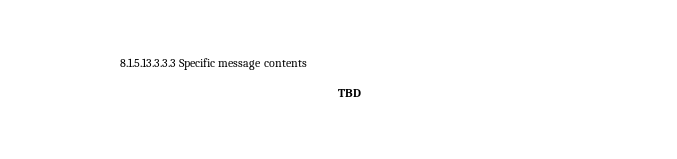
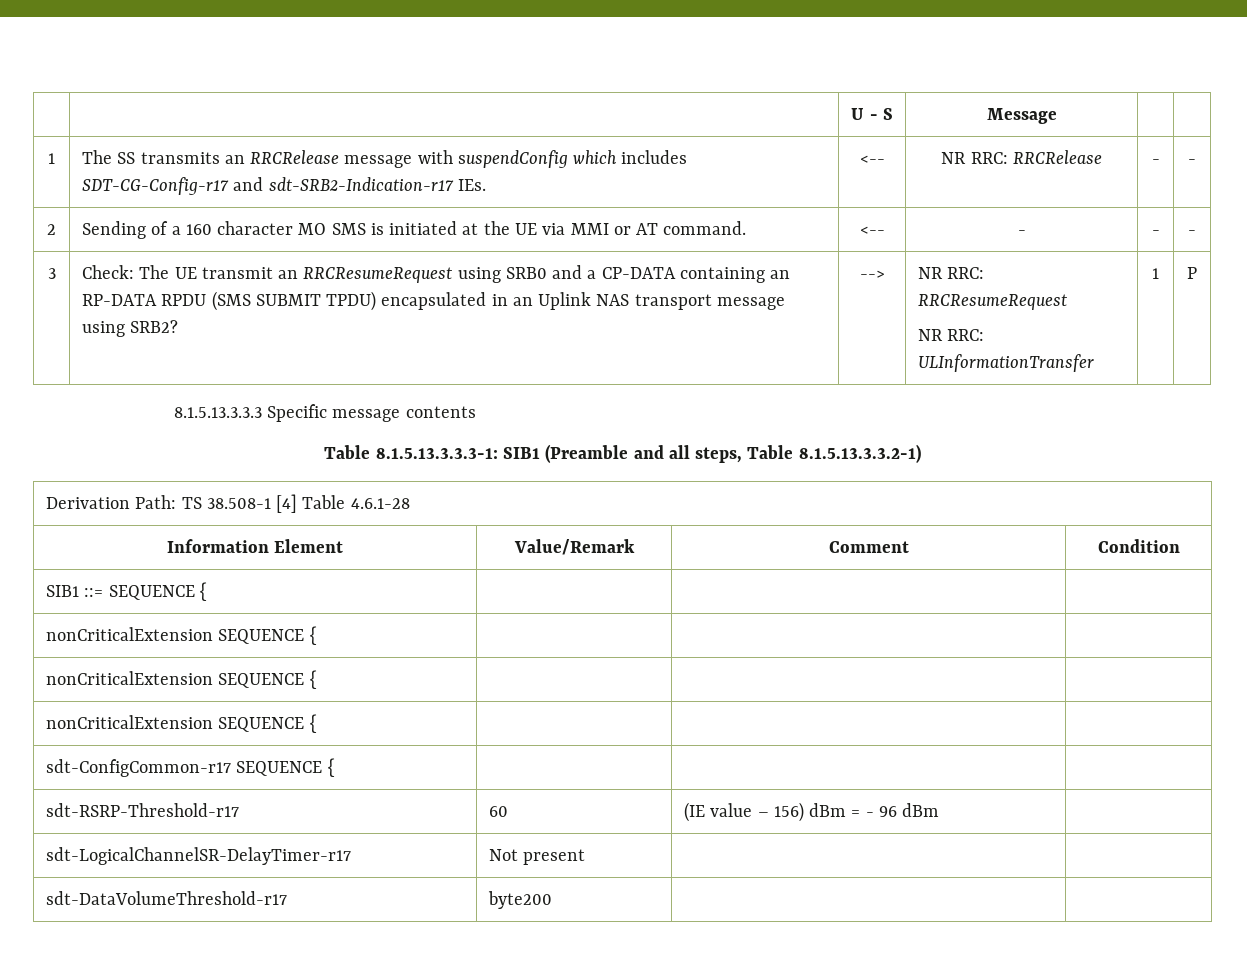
[119,58,307,70] [338,89,361,97] 8.1.5.13.3.3.3 Specific message contents // TBD -> [851,108,893,120] [986,108,1057,124] [48,153,55,164] [82,150,688,168] [82,177,486,195] [859,155,885,164] [941,150,1102,164] [1151,159,1160,164] [1188,159,1196,164] [47,224,56,235] [82,221,747,239] [859,226,885,235] [1017,230,1026,235] [1151,230,1160,235] [1188,230,1196,235] [47,268,56,279] [82,265,791,283] [82,291,785,311] [82,320,179,337] [859,270,885,279] [918,267,985,279] [918,294,1068,310] [918,329,985,341] [918,354,1095,372] [1152,268,1159,279] [1187,267,1197,279] [173,404,476,422] [324,444,921,463] [46,494,410,513] [166,539,344,553] [513,539,635,555] [828,541,909,553] [1097,539,1180,553] [46,582,207,601] [46,626,317,645] [46,670,317,689] [46,714,317,733] [46,758,335,777] [46,803,240,817] [489,806,509,817] [684,802,940,822] [46,847,352,865] [489,849,586,865] [46,891,288,905] [488,891,553,909] | | U - S | Message | | // 1 | The SS transmits an RRCRelease message with suspendConfig which includes SDT-CG-Config-r17 and sdt-SRB2-Indication-r17 IEs. | <-- | NR RRC: RRCRelease | - | - // 2 | Sending of a 160 character MO SMS is initiated at the UE via MMI or AT command. | <-- | - | - | - // 3 | Check: The UE transmit an RRCResumeRequest using SRB0 and a CP-DATA containing an RP-DATA RPDU (SMS SUBMIT TPDU) encapsulated in an Uplink NAS transport message using SRB2? | --> | NR RRC: RRCResumeRequest // NR RRC: ULInformationTransfer | 1 | P // 8.1.5.13.3.3.3 Specific message contents // Table 8.1.5.13.3.3.3-1: SIB1 (Preamble and all steps, Table 8.1.5.13.3.3.2-1) // Derivation Path: TS 38.508-1 [4] Table 4.6.1-28 // Information Element | Value/Remark | Comment | Condition // SIB1 ::= SEQUENCE { | | | // nonCriticalExtension SEQUENCE { | | | // nonCriticalExtension SEQUENCE { | | | // nonCriticalExtension SEQUENCE { | | | // sdt-ConfigCommon-r17 SEQUENCE { | | | // sdt-RSRP-Threshold-r17 | 60 | (IE value – 156) dBm = - 96 dBm | // sdt-LogicalChannelSR-DelayTimer-r17 | Not present | | // sdt-DataVolumeThreshold-r17 | byte200 | |

